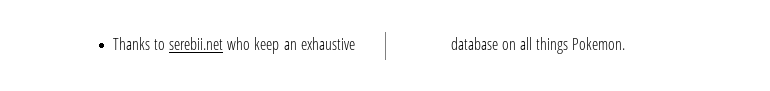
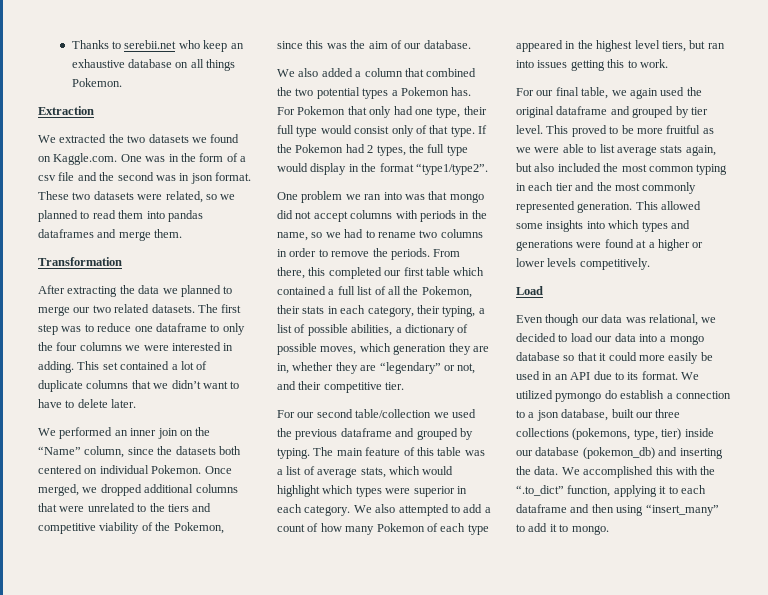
(626, 43) none -> [38,106,94,115] [38,134,240,143] [38,153,246,165] [38,172,251,184] [38,191,236,203] [38,210,203,222] [38,229,183,241] [38,257,122,266] [38,285,233,297] [38,304,242,316] [38,323,245,335] [38,342,234,351] [38,361,208,373] [38,380,240,392] [38,399,137,408] [38,427,211,439] [38,446,241,458] [38,465,232,474] [38,484,238,496] [38,503,212,512] [38,522,224,534] [277,40,471,49] [277,68,477,77] [277,87,472,99] [277,106,487,118] [277,125,487,137] [277,144,468,156] [277,163,488,175] [277,191,484,203] [277,210,487,222] [277,229,483,241] [277,248,461,260] [277,267,485,279] [277,286,472,298] [277,305,485,317] [277,324,469,336] [277,343,489,355] [277,362,476,374] [277,381,405,393] [277,409,476,418] [277,428,473,440] [277,447,485,459] [277,466,454,478] [277,485,467,497] [277,504,491,516] [277,523,489,535] [516,40,725,52] [516,59,668,71] [516,87,702,99] [516,106,708,118] [516,125,714,137] [516,144,716,156] [516,163,728,175] [516,182,697,194] [516,201,702,213] [516,220,690,232] [516,239,704,251] [516,258,650,270] [516,286,543,295] [516,314,717,326] [516,333,704,345] [516,352,713,364] [516,371,699,380] [516,390,731,402] [516,409,681,421] [516,428,714,440] [516,447,723,459] [516,466,716,478] [516,485,706,497] [516,504,719,516] [516,523,609,535] // Extraction // We extracted the two datasets we found on Kaggle.com. One was in the form of a csv file and the second was in json format. These two datasets were related, so we planned to read them into pandas dataframes and merge them. // Transformation // After extracting the data we planned to merge our two related datasets. The first step was to reduce one dataframe to only the four columns we were interested in adding. This set contained a lot of duplicate columns that we didn’t want to have to delete later. // We performed an inner join on the “Name” column, since the datasets both centered on individual Pokemon. Once merged, we dropped additional columns that were unrelated to the tiers and competitive viability of the Pokemon, since this was the aim of our database. // We also added a column that combined the two potential types a Pokemon has. For Pokemon that only had one type, their full type would consist only of that type. If the Pokemon had 2 types, the full type would display in the format “type1/type2”. // One problem we ran into was that mongo did not accept columns with periods in the name, so we had to rename two columns in order to remove the periods. From there, this completed our first table which contained a full list of all the Pokemon, their stats in each category, their typing, a list of possible abilities, a dictionary of possible moves, which generation they are in, whether they are “legendary” or not, and their competitive tier. // For our second table/collection we used the previous dataframe and grouped by typing. The main feature of this table was a list of average stats, which would highlight which types were superior in each category. We also attempted to add a count of how many Pokemon of each type appeared in the highest level tiers, but ran into issues getting this to work. // For our final table, we again used the original dataframe and grouped by tier level. This proved to be more fruitful as we were able to list average stats again, but also included the most common typing in each tier and the most commonly represented generation. This allowed some insights into which types and generations were found at a higher or lower levels competitively. // Load // Even though our data was relational, we decided to load our data into a mongo database so that it could more easily be used in an API due to its format. We utilized pymongo do establish a connection to a json database, built our three collections (pokemons, type, tier) inside our database (pokemon_db) and inserting the data. We accomplished this with the “.to_dict” function, applying it to each dataframe and then using “insert_many” to add it to mongo.

